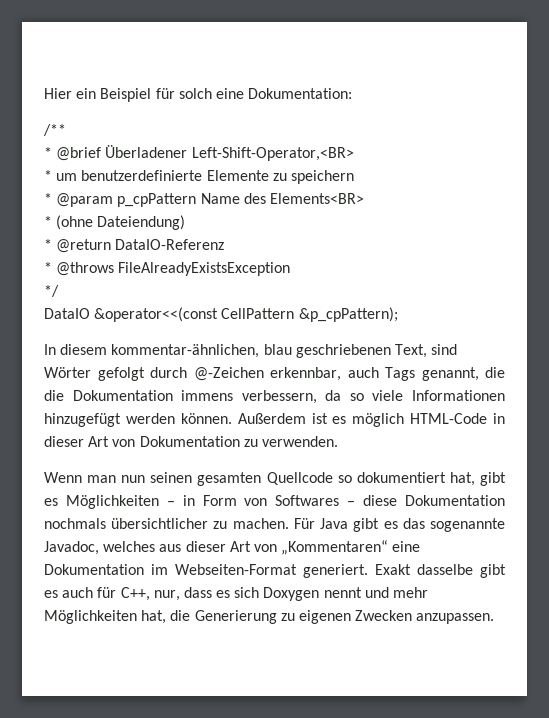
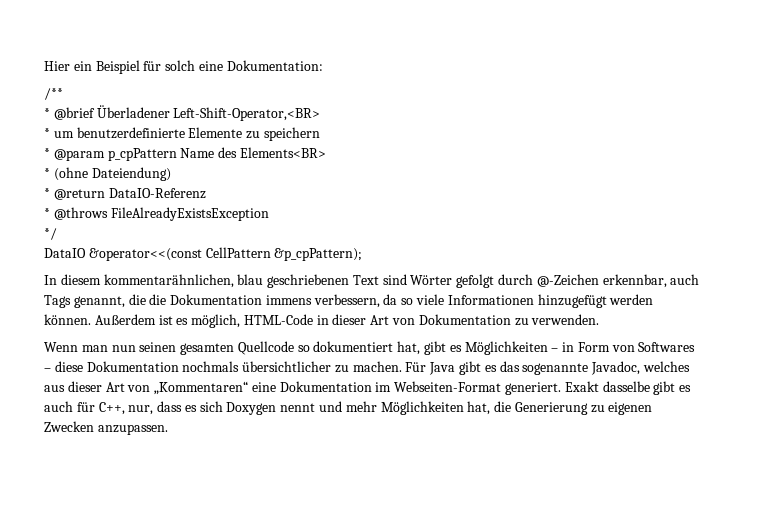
[111,344,260,358] kommentar-ähnlichen, -> [103,274,234,288] kommentarähnlichen,
[394,344,427,358] Text, -> [352,275,379,285] Text
[352,413,405,427] möglich -> [191,314,241,328] möglich,

